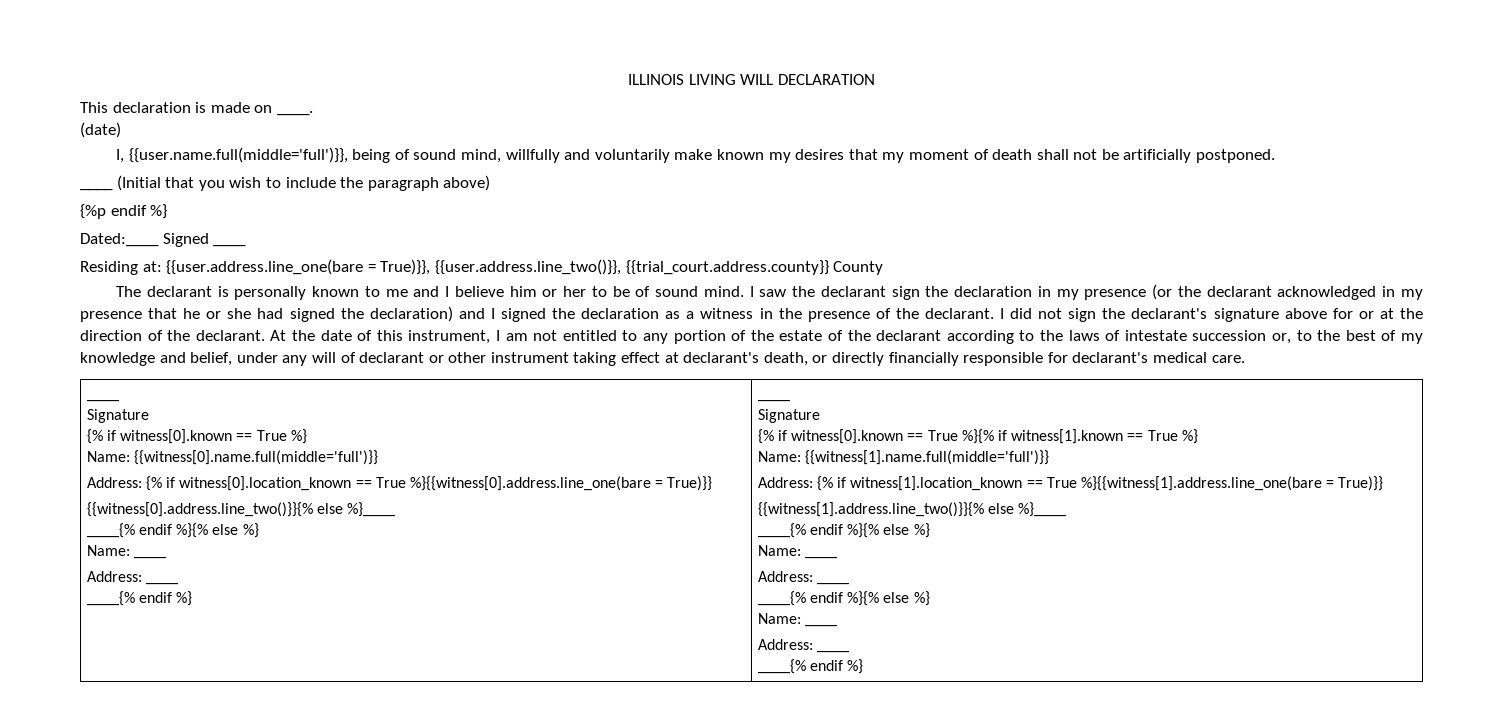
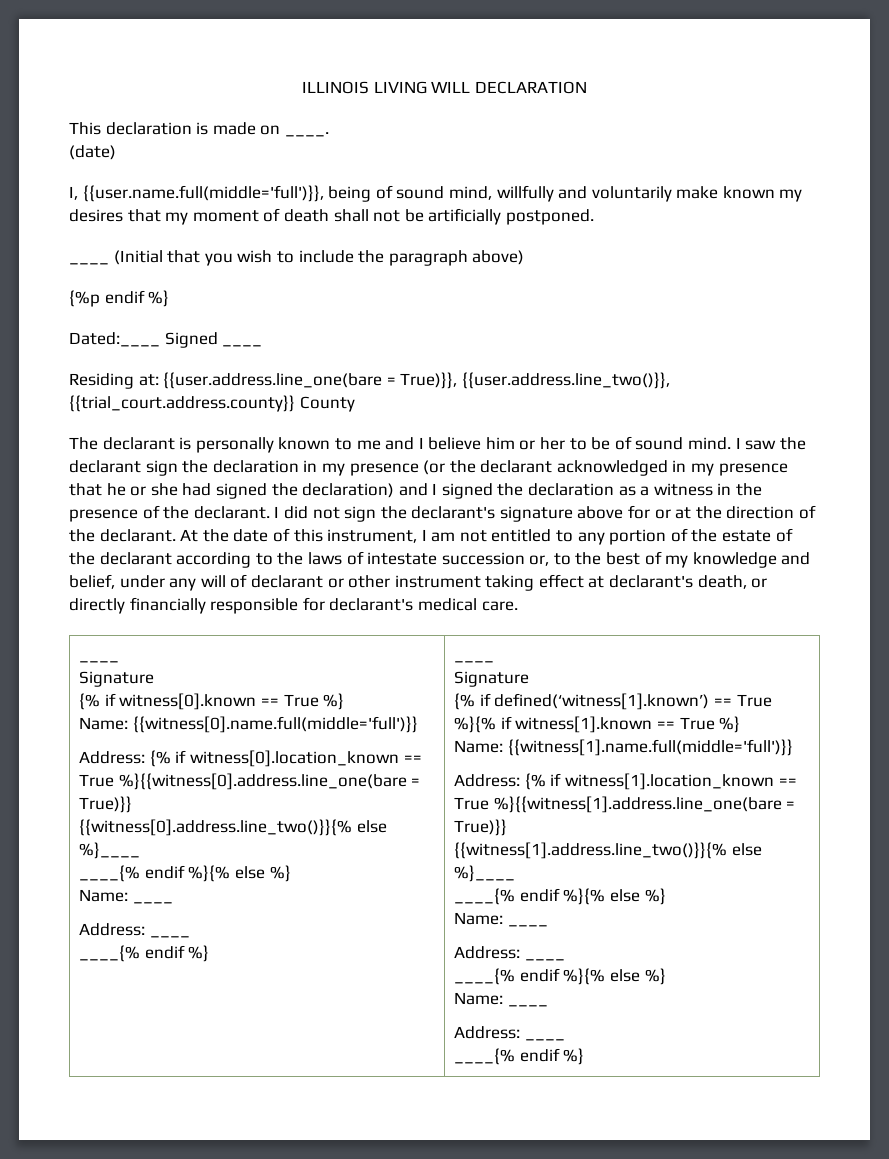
[791,429,904,444] witness[0].known -> [494,693,710,710] defined(‘witness[1].known’)

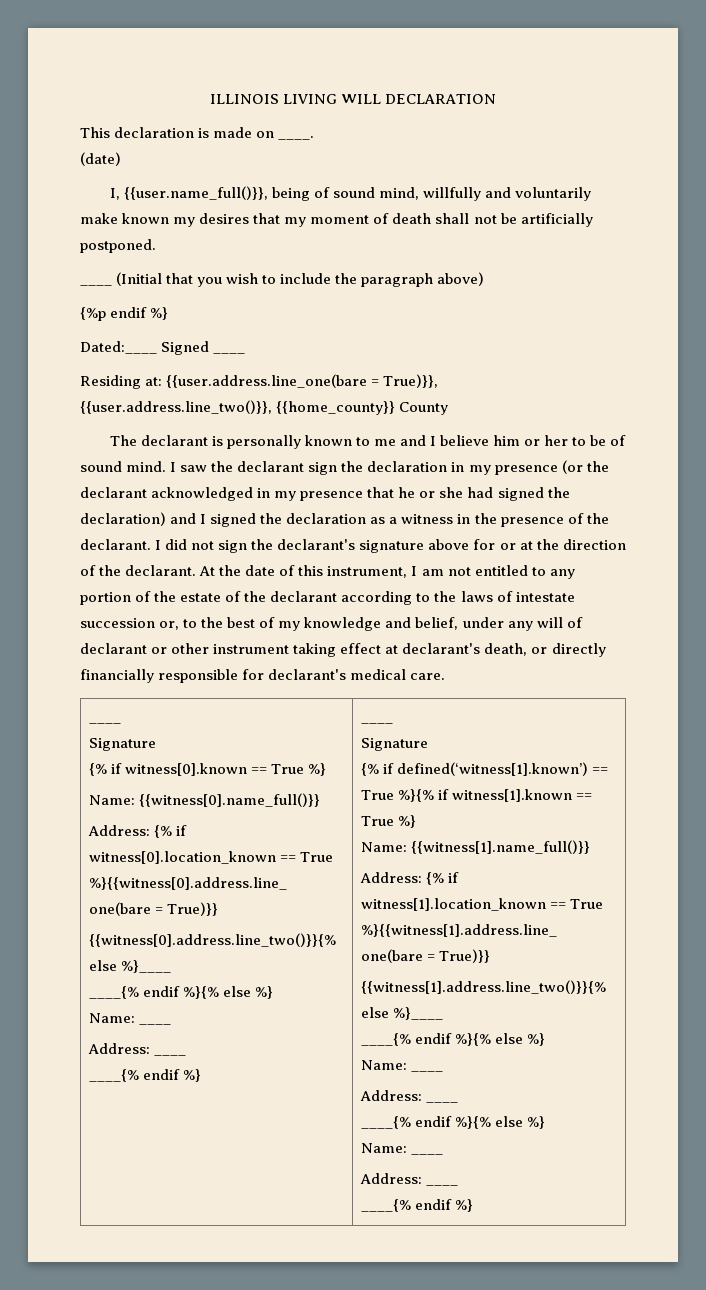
[82,185,324,202] {{user.name.full(middle='full')}}, -> [123,186,268,200] {{user.name_full()}},
[69,395,295,412] {{trial_court.address.county}} -> [276,401,396,415] {{home_county}}
[132,716,418,733] {{witness[0].name.full(middle='full')}} -> [138,793,320,807] {{witness[0].name_full()}}
[507,739,793,756] {{witness[1].name.full(middle='full')}} -> [410,840,590,854] {{witness[1].name_full()}}

